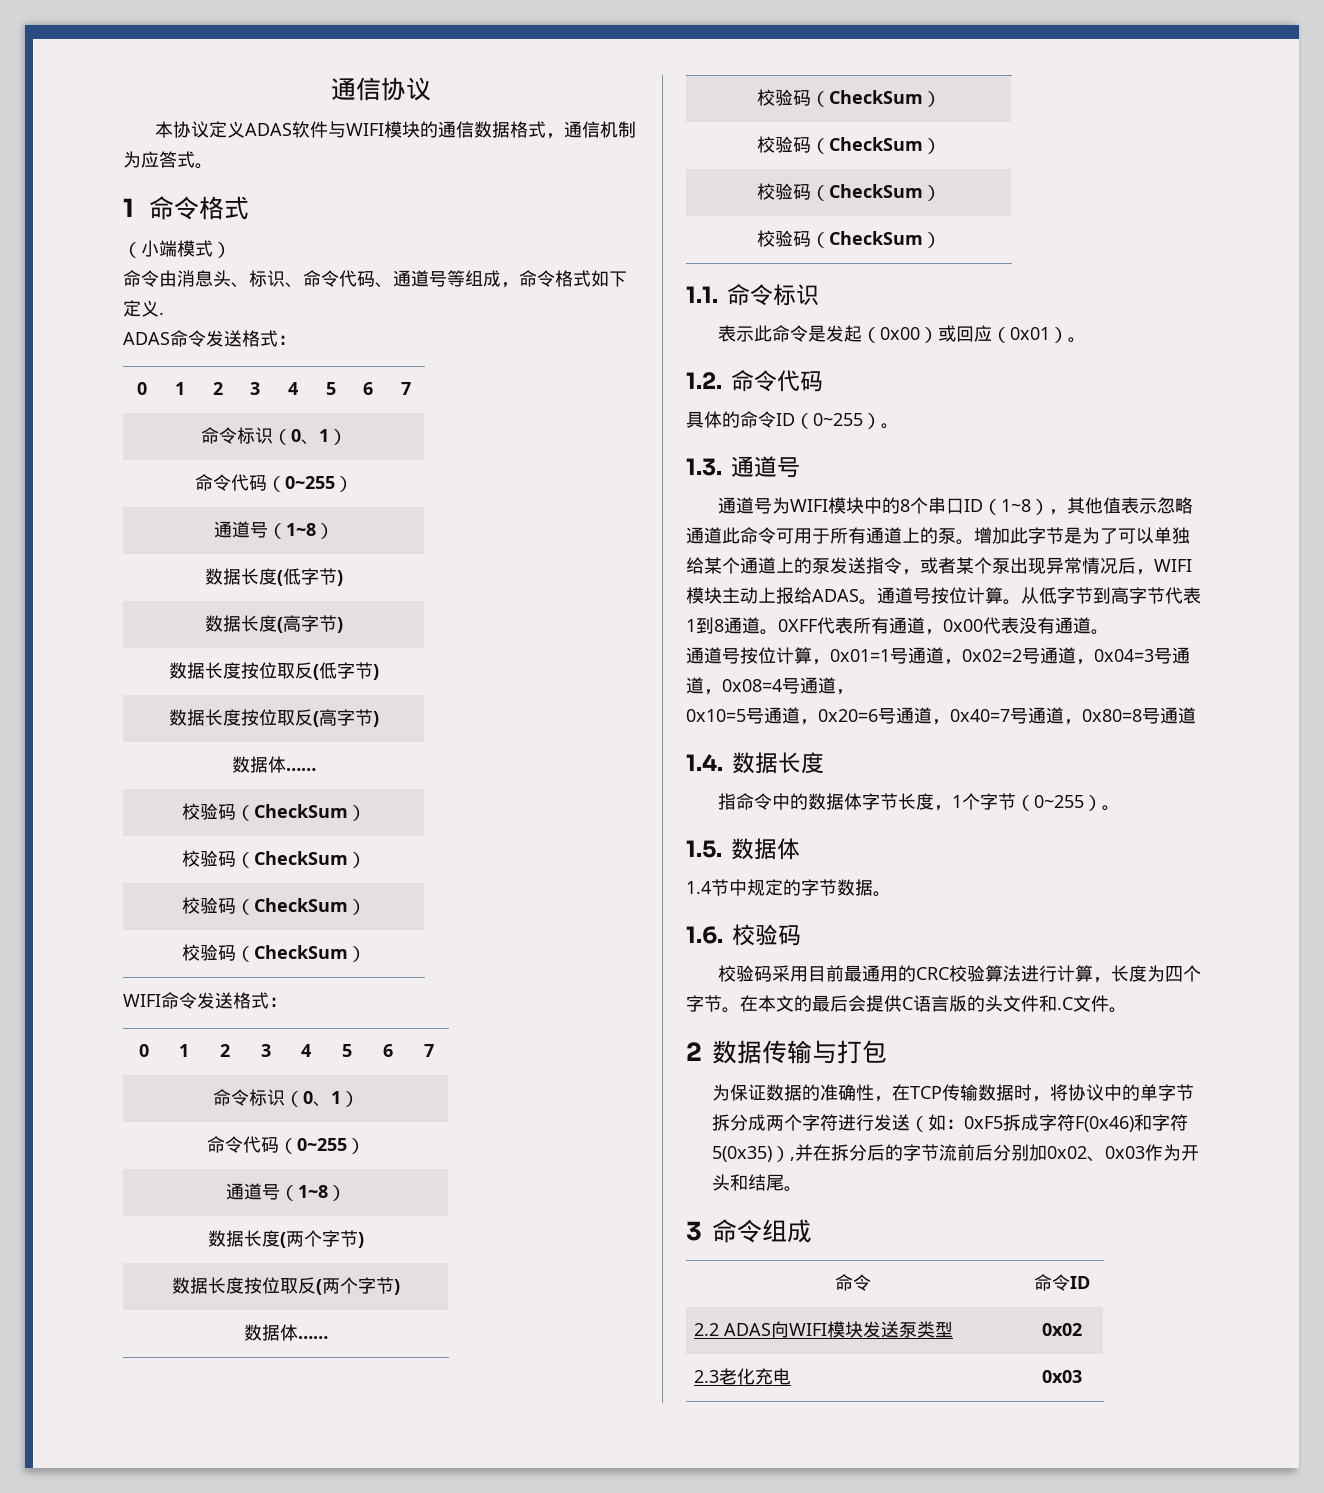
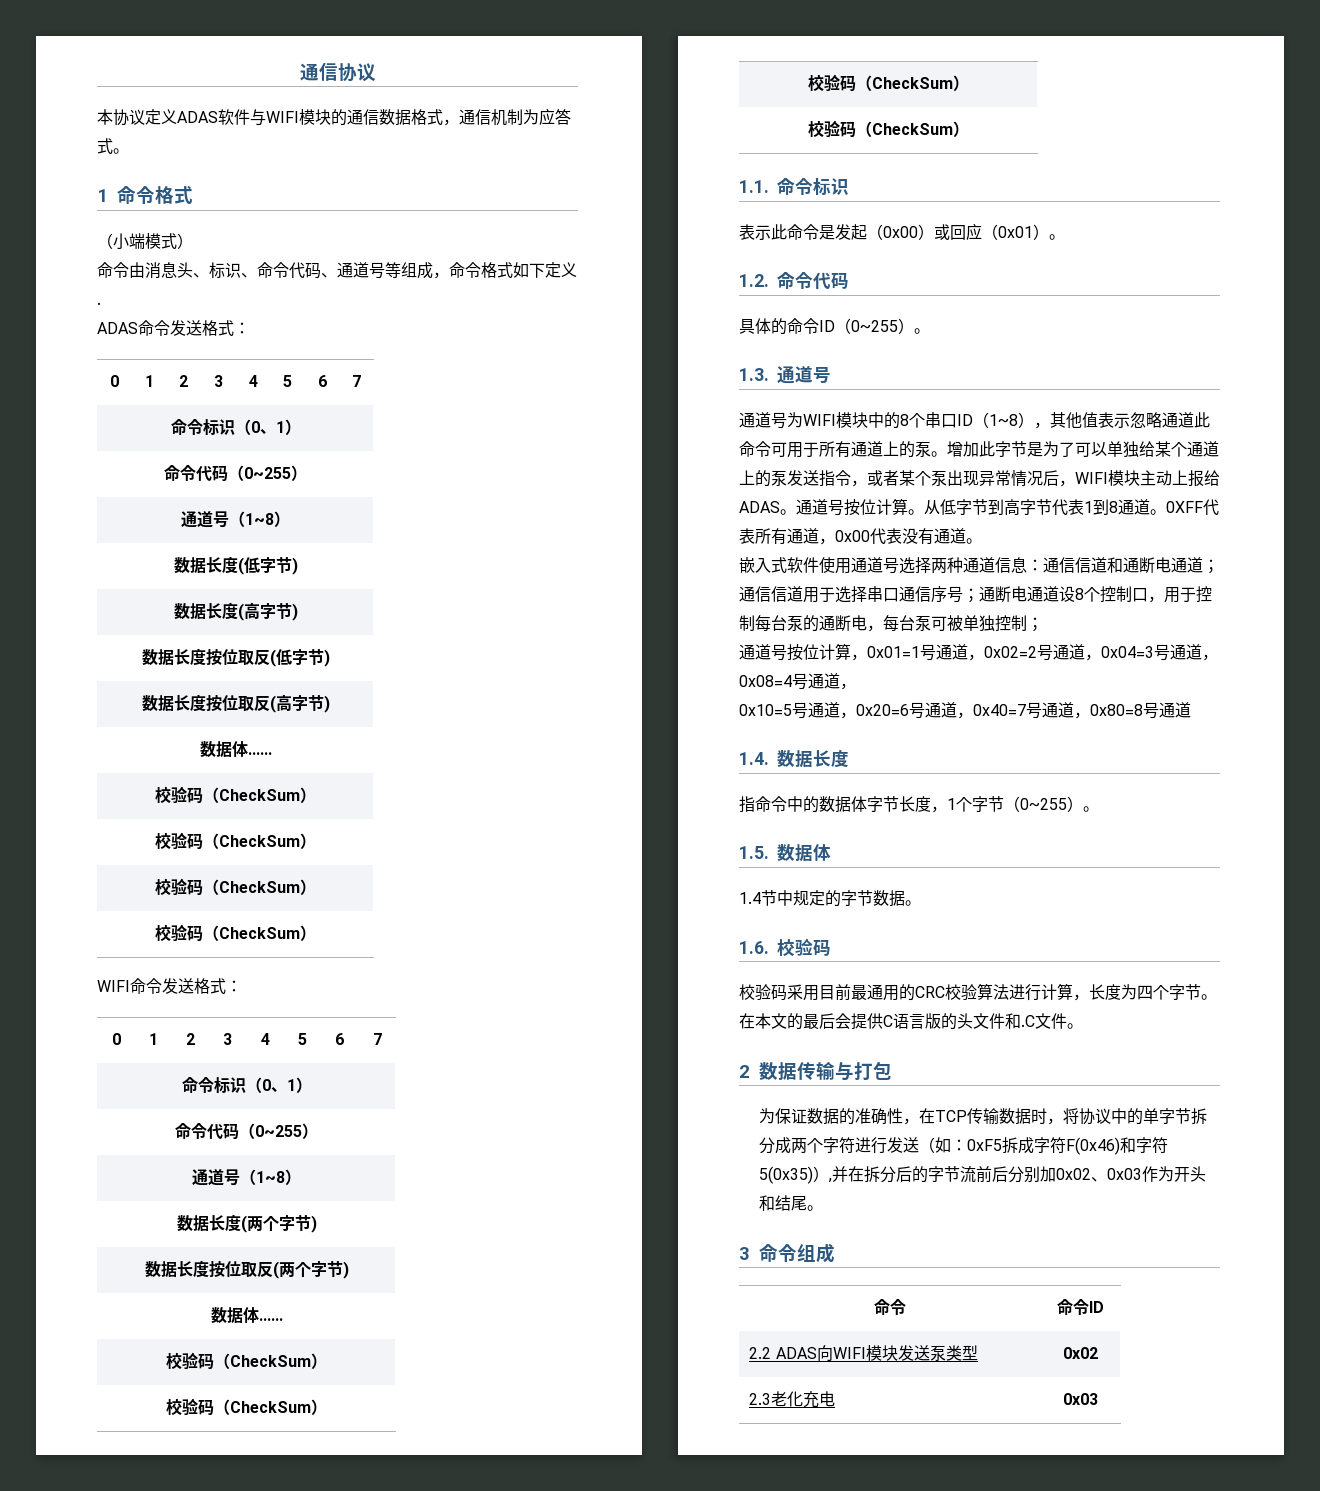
(1109, 632) none -> [739,557,1219,574] [739,586,1212,603] [739,615,1043,632] // 嵌入式软件使用通道号选择两种通道信息：通信信道和通断电通道；通信信道用于选择串口通信序号；通断电通道设8个控制口，用于控制每台泵的通断电，每台泵可被单独控制；

